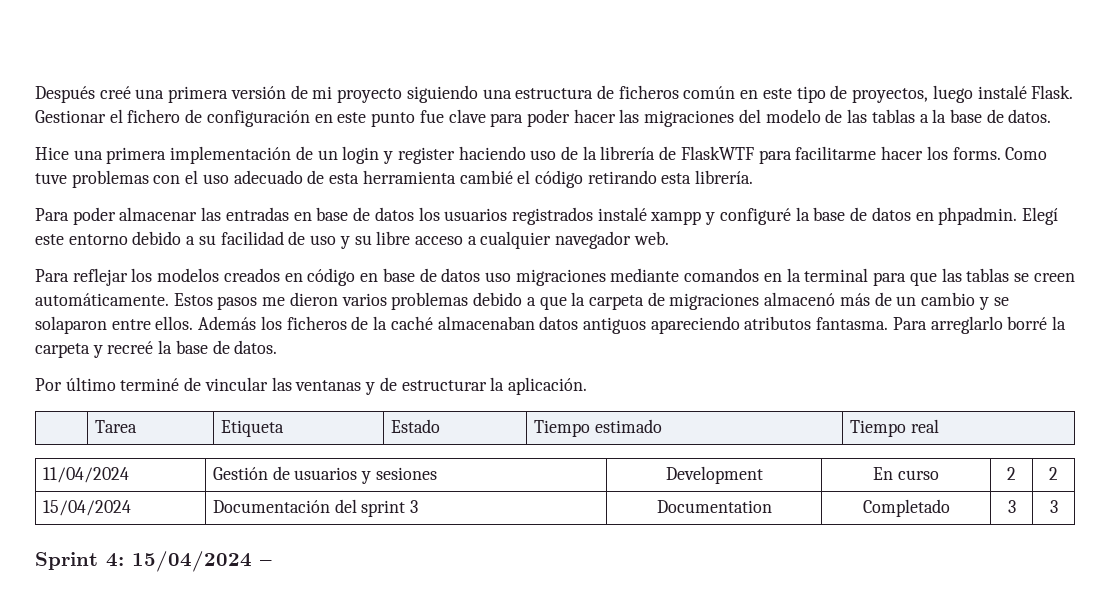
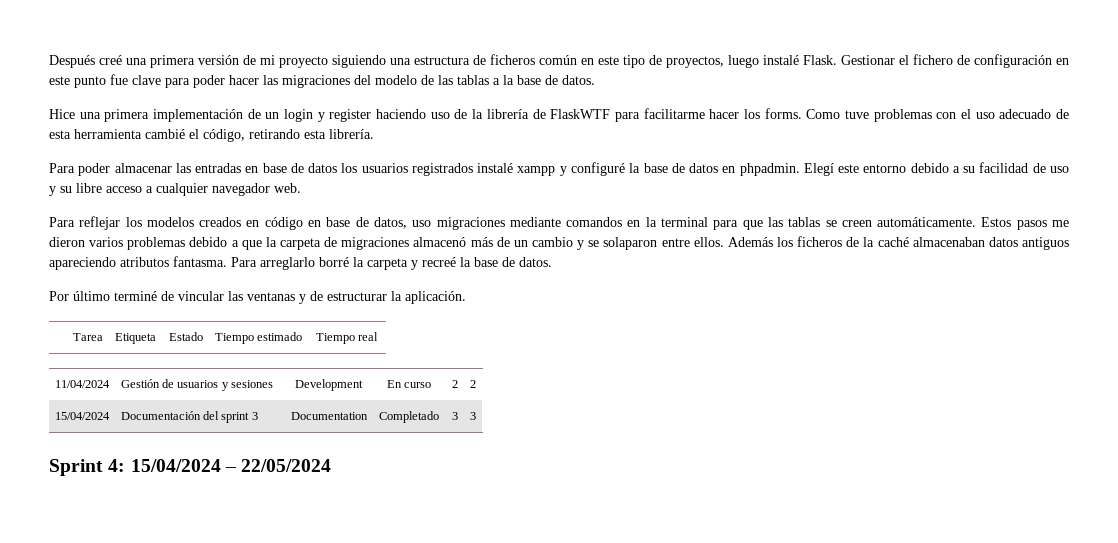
[534,170,583,188] código -> [203,129,245,142] código,
[441,268,481,282] datos -> [373,217,407,229] datos,
(272, 563) none -> [241,459,332,472] 22/05/2024

